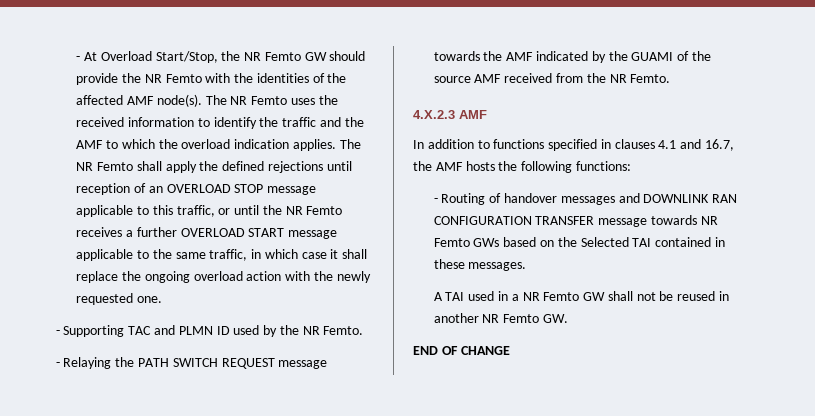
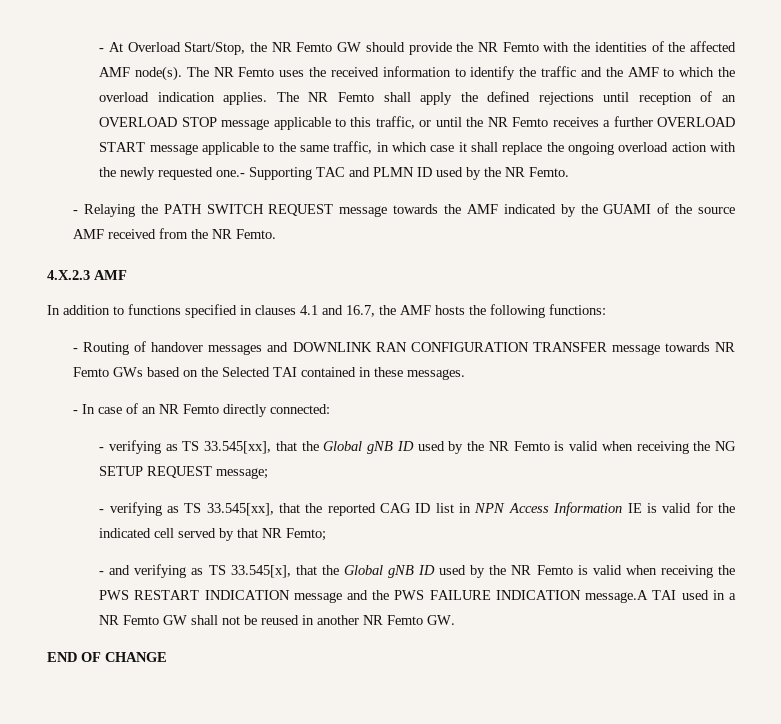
[136,296,162,303] [55,330,60,335] one. // - -> [216,170,246,177] one.-
[433,292,443,301] A -> [73,403,331,417] [99,440,737,454] [99,466,269,479] [99,502,735,516] [99,528,327,541] [99,564,735,578] [99,590,649,603] - In case of an NR Femto directly connected: // - verifying as TS 33.545[xx], that the Global gNB ID used by the NR Femto is valid when receiving the NG SETUP REQUEST message; // - verifying as TS 33.545[xx], that the reported CAG ID list in NPN Access Information IE is valid for the indicated cell served by that NR Femto; // - and verifying as TS 33.545[x], that the Global gNB ID used by the NR Femto is valid when receiving the PWS RESTART INDICATION message and the PWS FAILURE INDICATION message.A

